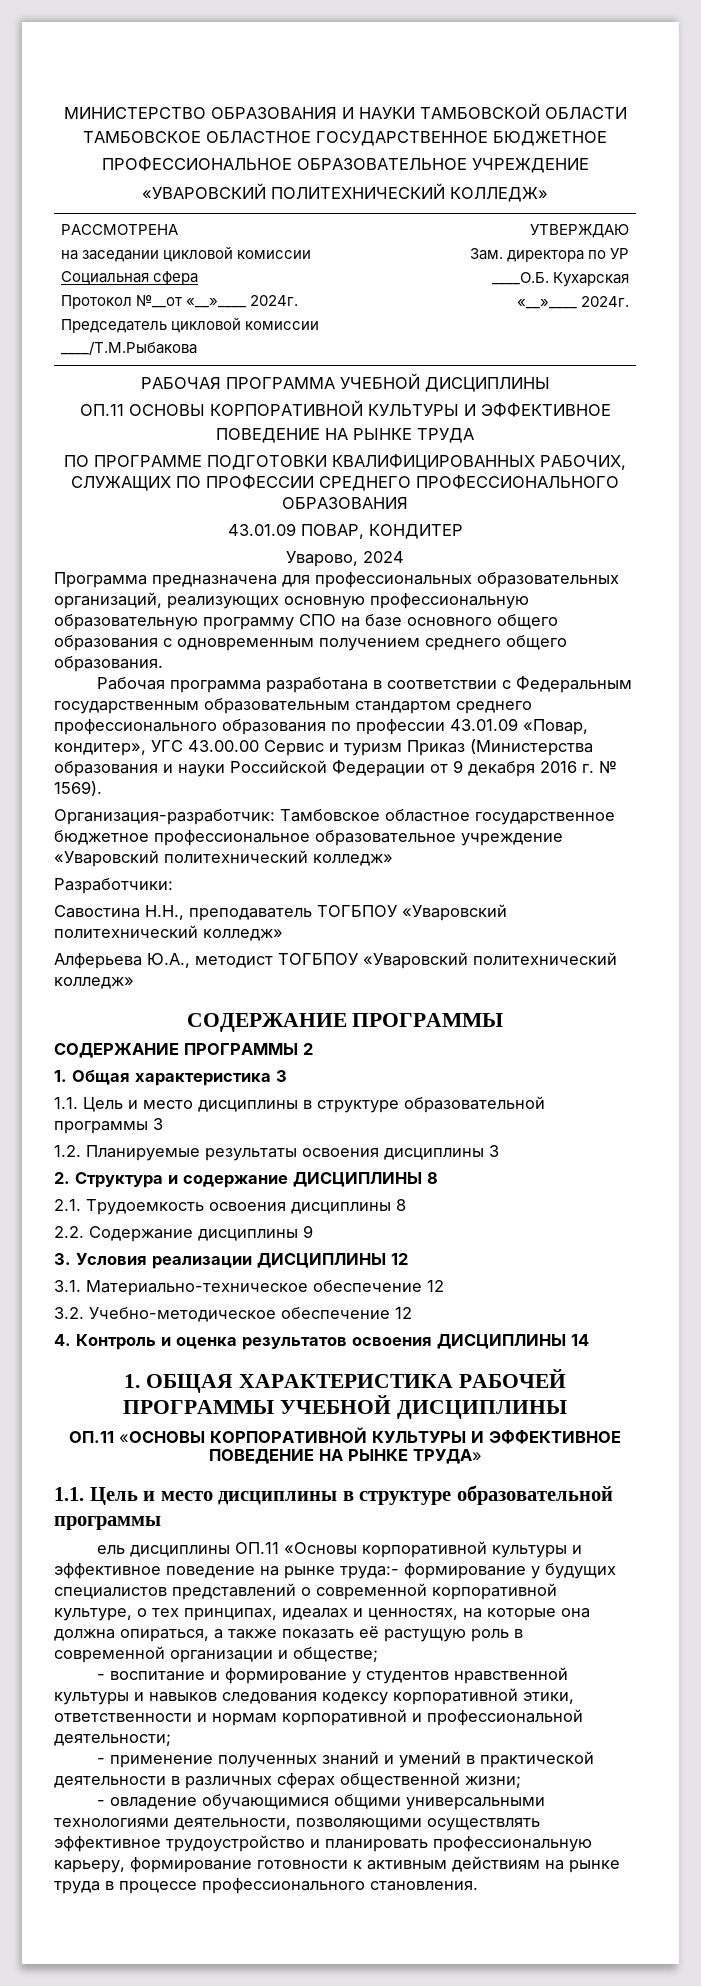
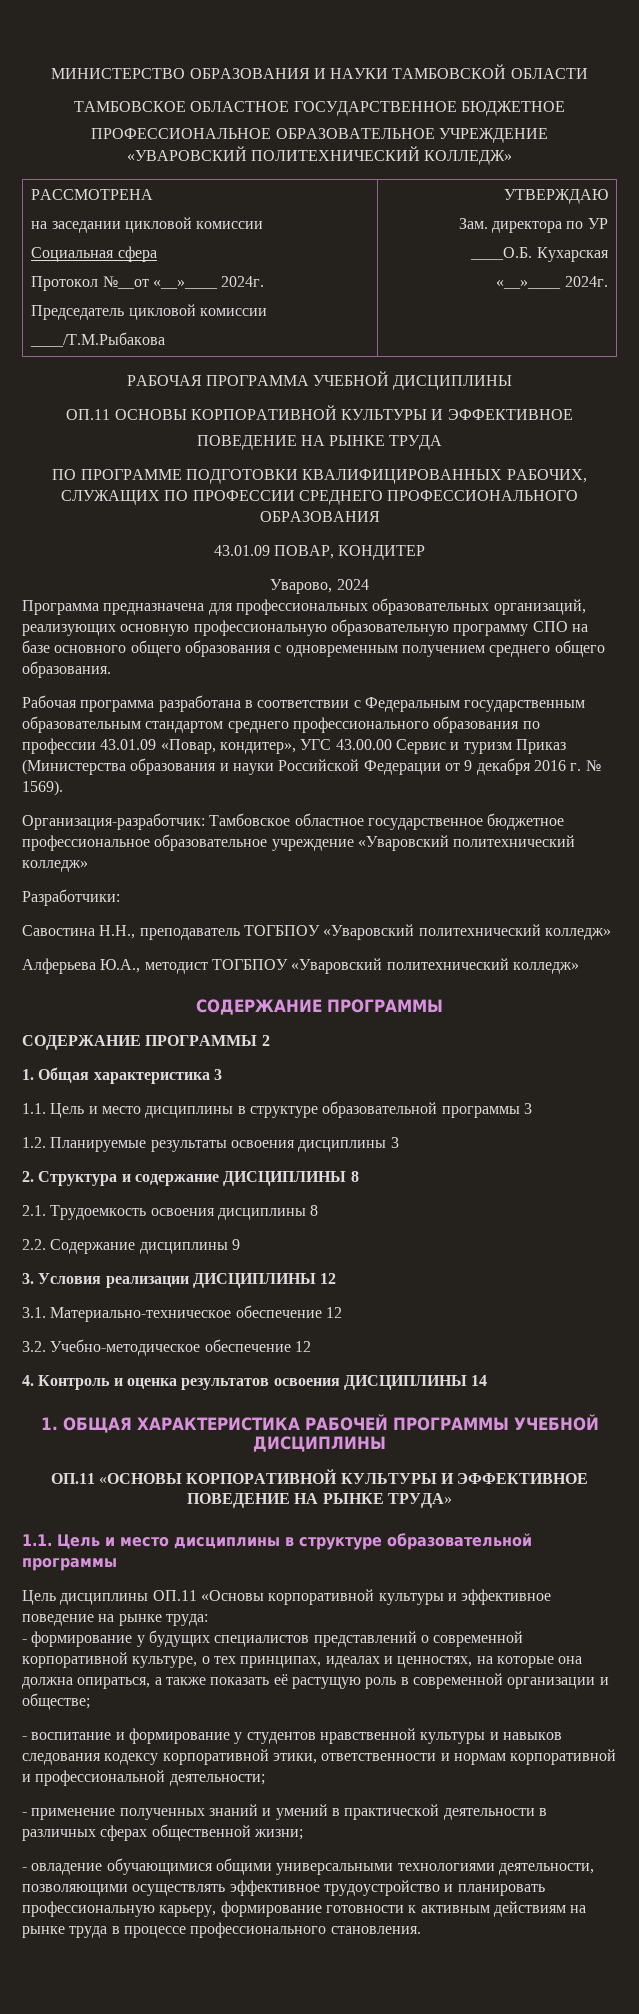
[96,1545,125,1554] ель -> [22,1590,56,1605] Цель
[340,1566,399,1579] труда:- -> [165,1614,208,1626] [22,1639,27,1643] труда: // -

